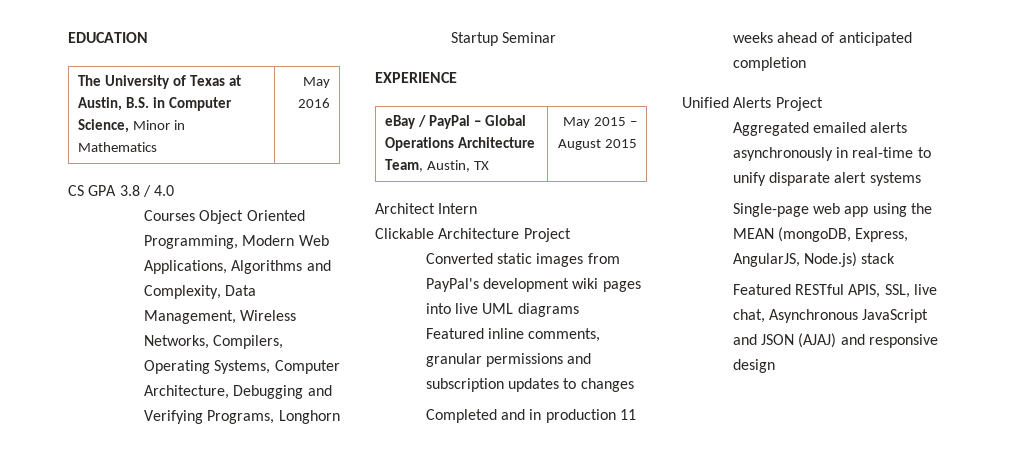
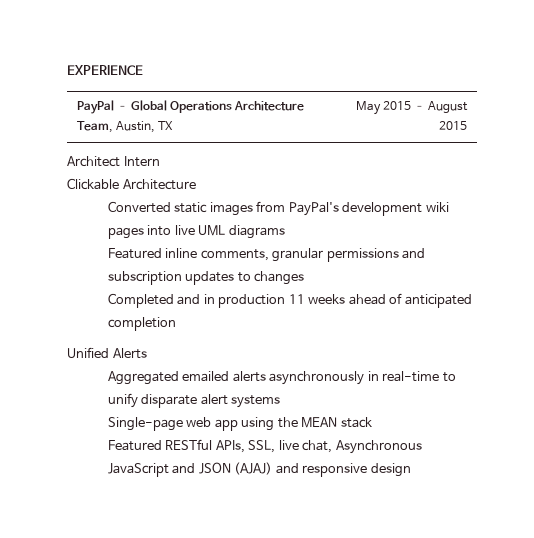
[68,32,148,43] [78,75,242,89] [78,97,233,111] [78,119,186,133] [78,142,158,152] [302,77,330,88] [297,98,330,108] [68,185,175,197] [143,210,305,224] [143,235,329,249] [143,260,331,274] [143,285,257,299] [143,310,297,324] [143,335,284,349] [143,360,340,374] [143,385,332,399] [143,410,340,424] [450,32,557,46] EDUCATION // The University of Texas at Austin, B.S. in Computer Science, Minor in Mathematics | May 2016 // CS GPA 3.8 / 4.0 // Courses Object Oriented Programming, Modern Web Applications, Algorithms and Complexity, Data Management, Wireless Networks, Compilers, Operating Systems, Computer Architecture, Debugging and Verifying Programs, Longhorn Startup Seminar // -> (67, 70) none
[385,115,427,129] eBay / -> (143, 70) none
[523,228,571,242] Project -> (196, 184) none
[775,97,823,111] Project -> (147, 353) none
[777,227,909,242] [732,252,857,267] (mongoDB, Express, AngularJS, Node.js) -> (338, 422) none
[848,284,881,298] APIS, -> [215,440,245,453] APIs,

